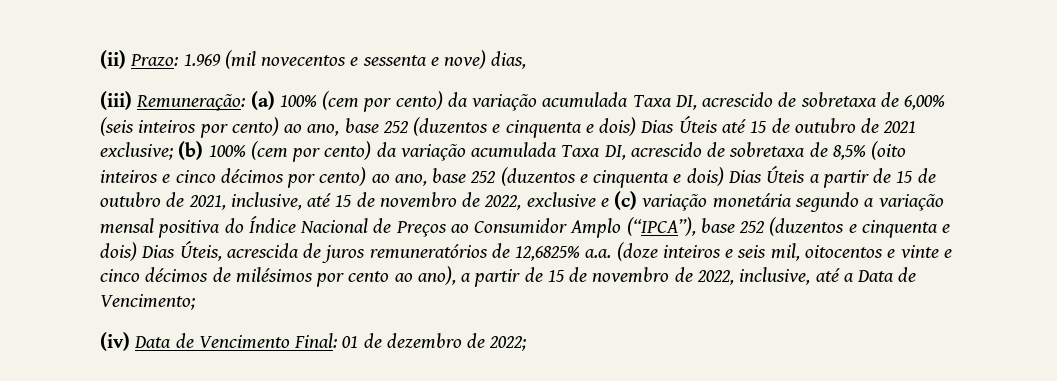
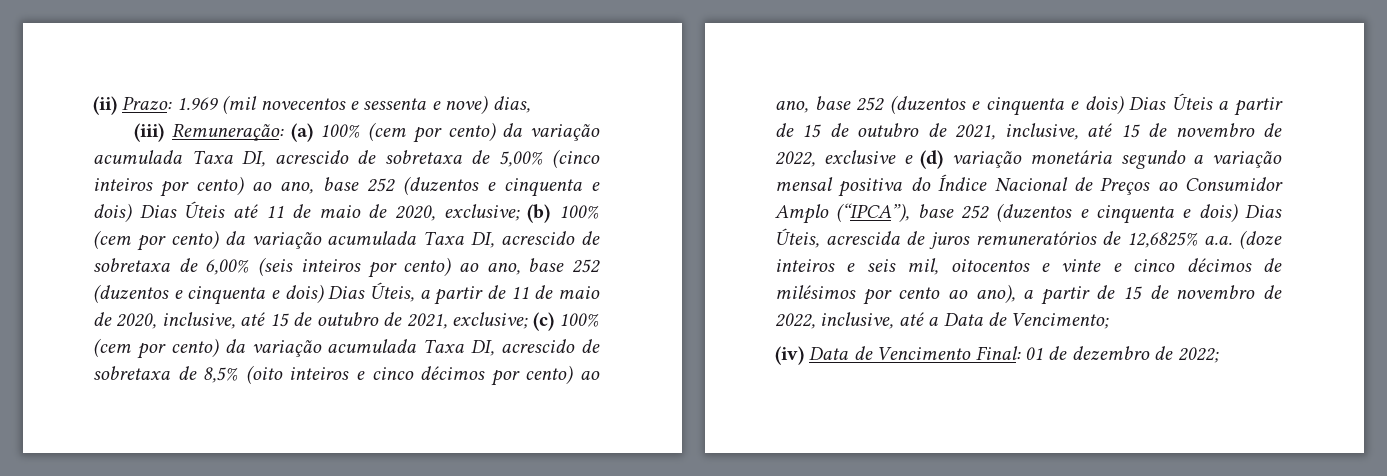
(899, 99) none -> [498,149,600,169] [93,176,601,197] [93,201,599,223] [93,230,601,251] [93,258,198,272] 5,00% (cinco inteiros por cento) ao ano, base 252 (duzentos e cinquenta e dois) Dias Úteis até 11 de maio de 2020, exclusive; (b) 100% (cem por cento) da variação acumulada Taxa DI, acrescido de sobretaxa de
[678,115,718,133] Úteis -> [370,282,601,305] [93,312,235,329] Úteis, a partir de 11 de maio de 2020, inclusive,
[883,121,917,133] [100,141,204,160] 2021 exclusive; (b) -> [406,312,554,331] 2021, exclusive; (c)
[614,191,638,210] (c) -> [920,150,944,169] (d)

